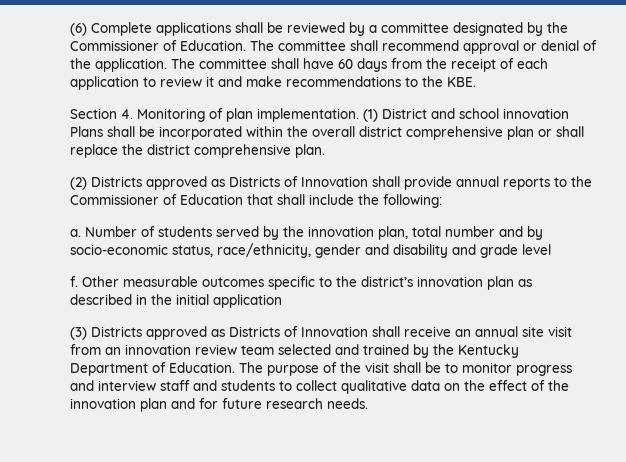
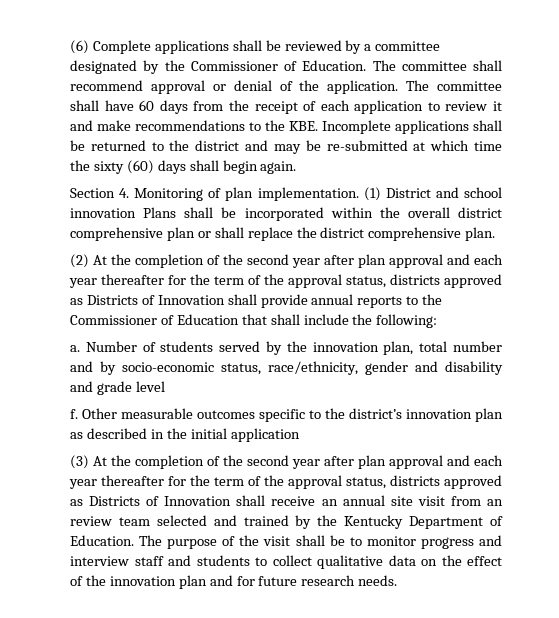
(476, 82) none -> [322,120,502,134] [70,140,502,154] [70,160,297,174] Incomplete applications shall be returned to the district and may be re-submitted at which time the sixty (60) days shall begin again.
[91,176,142,187] Districts -> [93,254,503,268] [69,274,440,288] At the completion of the second year after plan approval and each year thereafter for the term of the approval status, districts
[91,326,142,337] Districts -> [93,455,503,469] [69,475,440,489] At the completion of the second year after plan approval and each year thereafter for the term of the approval status, districts
[125,344,191,355] innovation -> (503, 502) none

